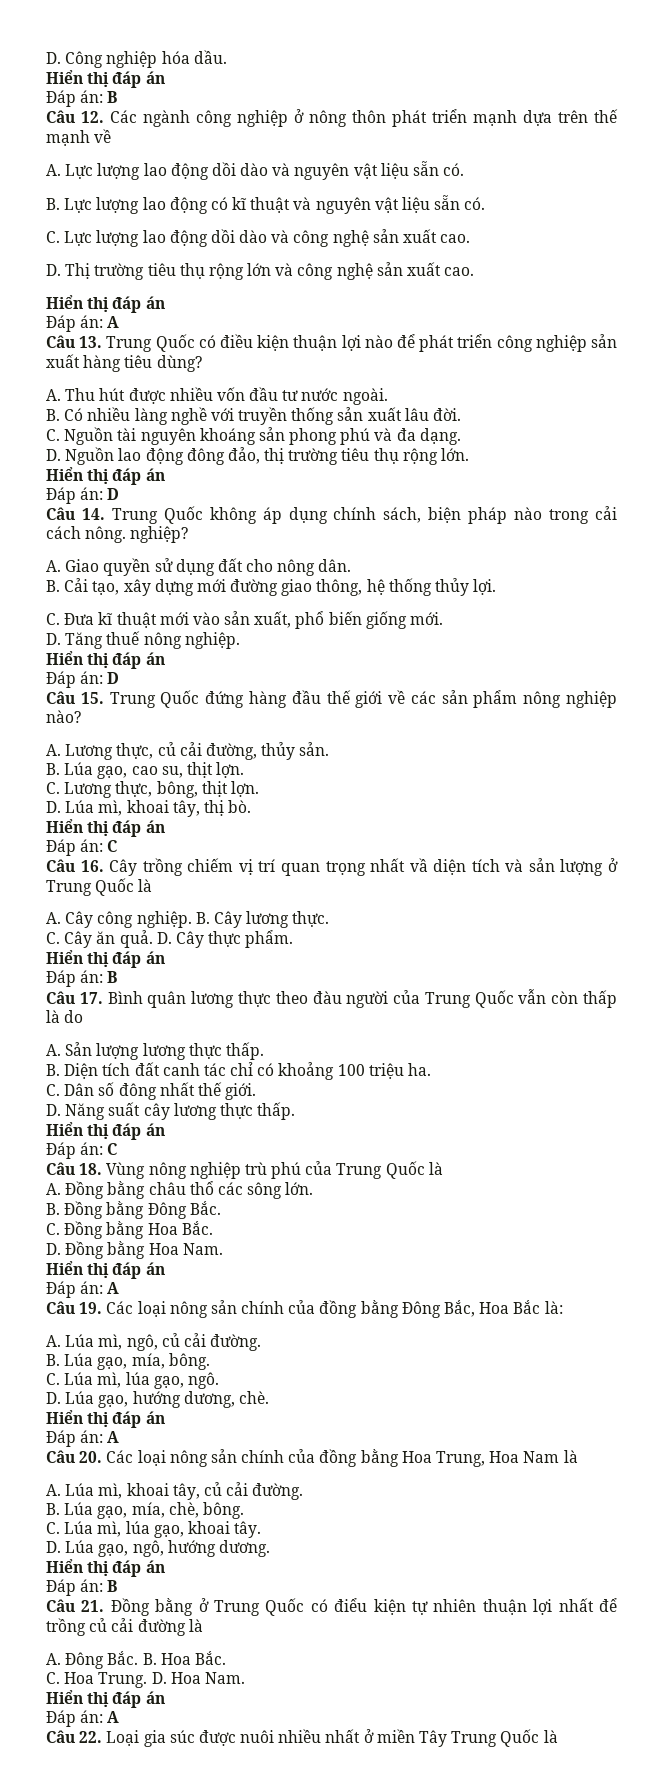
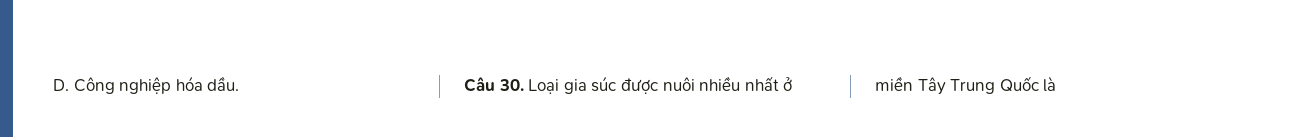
[46,70,165,88] [46,90,118,107] [46,109,618,127] [46,129,112,146] [46,161,465,180] [46,195,486,214] [46,229,471,247] [46,262,475,280] [46,295,165,313] [46,315,120,332] [46,334,617,352] [46,354,202,372] [46,387,388,405] [46,407,462,425] [46,427,461,445] [46,447,470,465] [46,467,165,485] [46,487,120,504] [46,506,617,524] [46,526,189,543] [46,558,352,576] [46,578,497,596] [46,611,444,629] [46,631,240,649] [46,651,165,669] [46,671,120,688] [46,690,617,708] [46,710,81,723] [46,742,330,760] [46,762,245,779] [46,781,259,798] [46,800,252,817] [46,819,165,837] [46,839,118,856] [46,858,618,876] [46,878,153,896] [46,911,330,928] [46,930,294,948] [46,950,165,968] [46,970,118,987] [46,989,617,1008] [46,1010,84,1023] [46,1042,264,1060] [46,1062,432,1080] [46,1082,257,1100] [46,1102,296,1120] [46,1122,165,1140] [46,1142,118,1159] [46,1161,443,1179] [46,1181,314,1199] [46,1201,221,1219] [46,1221,213,1239] [46,1241,223,1259] [46,1261,165,1279] [46,1281,120,1298] [46,1300,563,1318] [46,1333,262,1351] [46,1353,210,1370] [46,1372,219,1389] [46,1391,269,1408] [46,1410,165,1428] [46,1430,120,1447] [46,1449,578,1467] [46,1482,304,1500] [46,1502,244,1519] [46,1521,262,1538] [46,1540,270,1557] [46,1559,165,1577] [46,1579,118,1596] [46,1598,617,1616] [46,1618,203,1636] [46,1651,226,1669] [46,1672,245,1688] [46,1690,165,1708] [46,1710,120,1727] [46,1730,103,1743] Hiển thị đáp án // Đáp án: B // Câu 12. Các ngành công nghiệp ở nông thôn phát triển mạnh dựa trên thế mạnh về // A. Lực lượng lao động dồi dào và nguyên vật liệu sẵn có. // B. Lực lượng lao động có kĩ thuật và nguyên vật liệu sẵn có. // C. Lực lượng lao động dồi dào và công nghệ sản xuất cao. // D. Thị trường tiêu thụ rộng lớn và công nghệ sản xuất cao. // Hiển thị đáp án // Đáp án: A // Câu 13. Trung Quốc có điều kiện thuận lợi nào để phát triển công nghiệp sản xuất hàng tiêu dùng? // A. Thu hút được nhiều vốn đầu tư nước ngoài. // B. Có nhiều làng nghề với truyền thống sản xuất lâu đời. // C. Nguồn tài nguyên khoáng sản phong phú và đa dạng. // D. Nguồn lao động đông đảo, thị trường tiêu thụ rộng lớn. // Hiển thị đáp án // Đáp án: D // Câu 14. Trung Quốc không áp dụng chính sách, biện pháp nào trong cải cách nông. nghiệp? // A. Giao quyền sử dụng đất cho nông dân. // B. Cải tạo, xây dựng mới đường giao thông, hệ thống thủy lợi. // C. Đưa kĩ thuật mới vào sản xuất, phổ biến giống mới. // D. Tăng thuế nông nghiệp. // Hiển thị đáp án // Đáp án: D // Câu 15. Trung Quốc đứng hàng đầu thế giới về các sản phẩm nông nghiệp nào? // A. Lương thực, củ cải đường, thủy sản. // B. Lúa gạo, cao su, thịt lợn. // C. Lương thực, bông, thịt lợn. // D. Lúa mì, khoai tây, thị bò. // Hiển thị đáp án // Đáp án: C // Câu 16. Cây trồng chiếm vị trí quan trọng nhất vầ diện tích và sản lượng ở Trung Quốc là // A. Cây công nghiệp. B. Cây lương thực. // C. Cây ăn quả. D. Cây thực phẩm. // Hiển thị đáp án // Đáp án: B // Câu 17. Bình quân lương thực theo đàu người của Trung Quốc vẫn còn thấp là do // A. Sản lượng lương thực thấp. // B. Diện tích đất canh tác chỉ có khoảng 100 triệu ha. // C. Dân số đông nhất thế giới. // D. Năng suất cây lương thực thấp. // Hiển thị đáp án // Đáp án: C // Câu 18. Vùng nông nghiệp trù phú của Trung Quốc là // A. Đồng bằng châu thổ các sông lớn. // B. Đồng bằng Đông Bắc. // C. Đồng bằng Hoa Bắc. // D. Đồng bằng Hoa Nam. // Hiển thị đáp án // Đáp án: A // Câu 19. Các loại nông sản chính của đồng bằng Đông Bắc, Hoa Bắc là: // A. Lúa mì, ngô, củ cải đường. // B. Lúa gạo, mía, bông. // C. Lúa mì, lúa gạo, ngô. // D. Lúa gạo, hướng dương, chè. // Hiển thị đáp án // Đáp án: A // Câu 20. Các loại nông sản chính của đồng bằng Hoa Trung, Hoa Nam là // A. Lúa mì, khoai tây, củ cải đường. // B. Lúa gạo, mía, chè, bông. // C. Lúa mì, lúa gạo, khoai tây. // D. Lúa gạo, ngô, hướng dương. // Hiển thị đáp án // Đáp án: B // Câu 21. Đồng bằng ở Trung Quốc có điểu kiện tự nhiên thuận lợi nhất để trồng củ cải đường là // A. Đông Bắc. B. Hoa Bắc. // C. Hoa Trung. D. Hoa Nam. // Hiển thị đáp án // Đáp án: A // Câu 22. -> [464,77,524,92] Câu 30.

